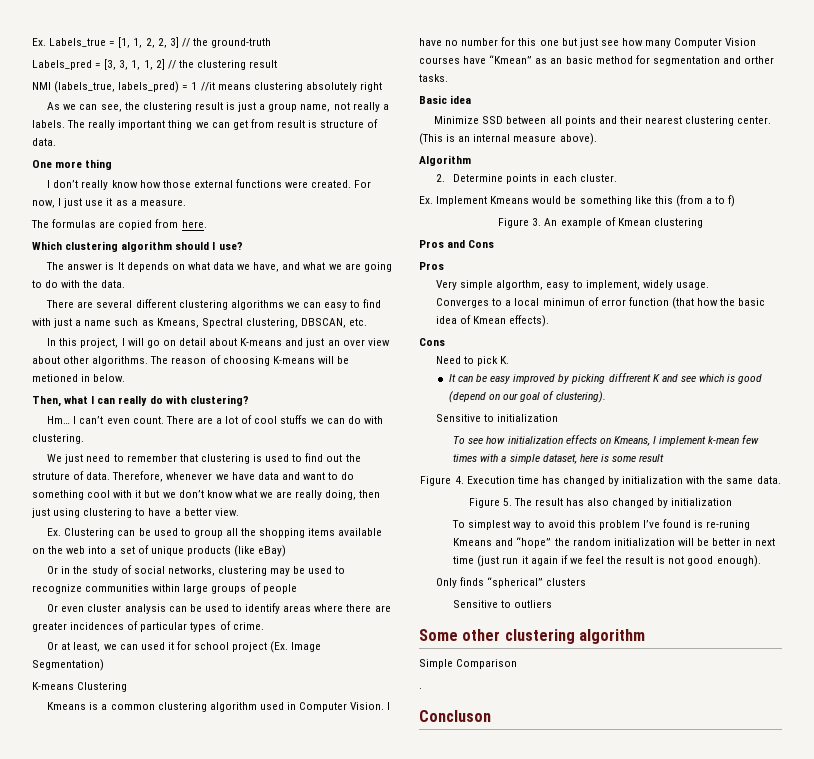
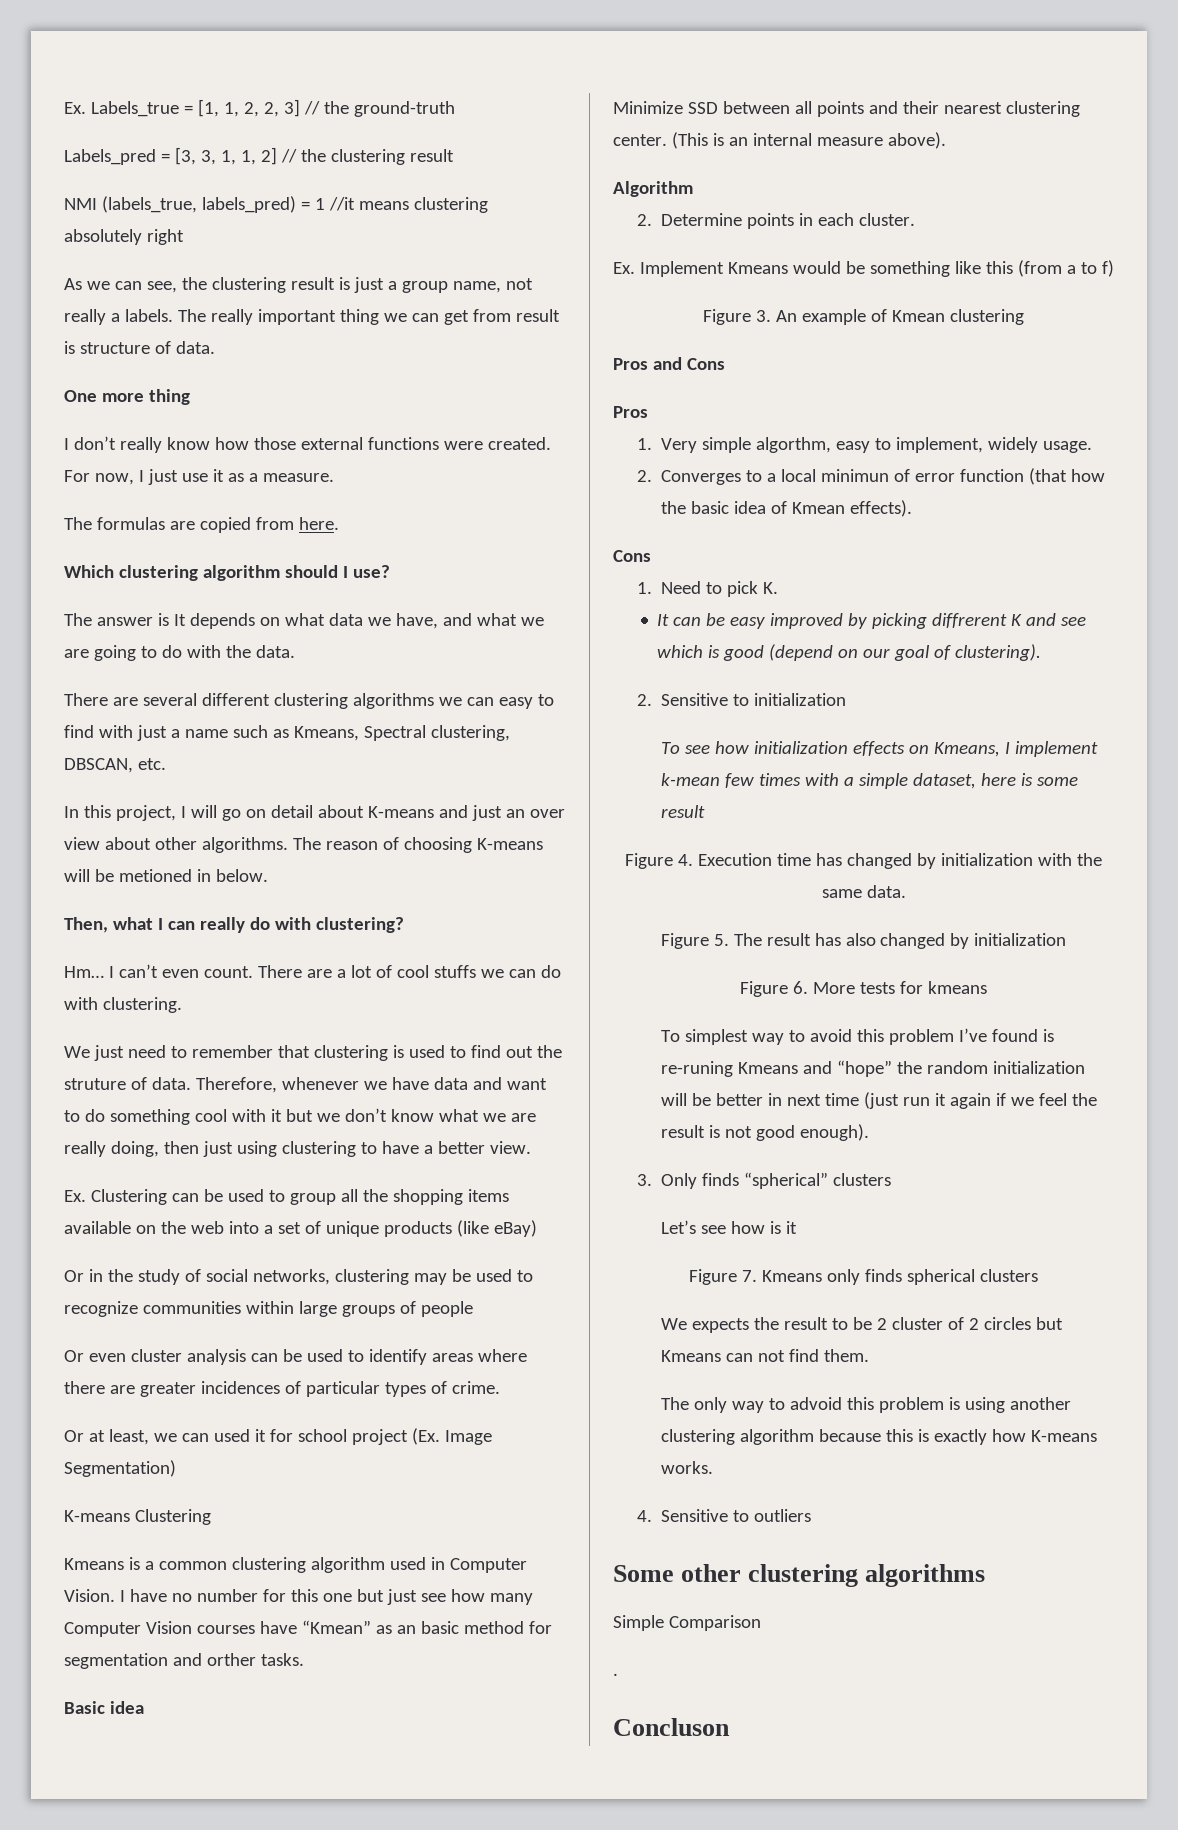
(444, 266) none -> [636,438,652,450] 1.
(709, 286) none -> [636,470,652,482] 2.
(445, 342) none -> [636,582,652,594] 1.
(607, 397) none -> [636,694,652,706] 2.
(733, 502) none -> [740,981,987,997] // Figure 6. More tests for kmeans
(761, 561) none -> [636,1174,652,1186] 3.
(587, 582) none -> [660,1220,797,1234] [689,1269,1038,1285] [660,1317,1063,1333] [660,1349,869,1362] [660,1397,1071,1413] [660,1429,1097,1445] [660,1461,713,1474] [636,1510,652,1522] Let’s see how is it // Figure 7. Kmeans only finds spherical clusters // We expects the result to be 2 cluster of 2 circles but Kmeans can not find them. // The only way to advoid this problem is using another clustering algorithm because this is exactly how K-means works. // 4.
[578,629,645,644] algorithm -> [865,1564,986,1587] algorithms

